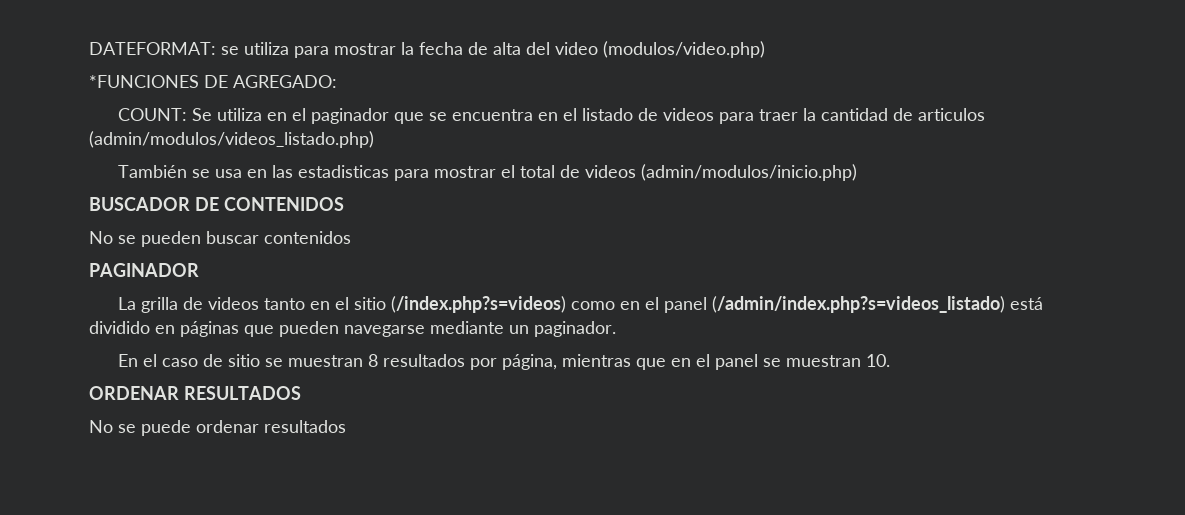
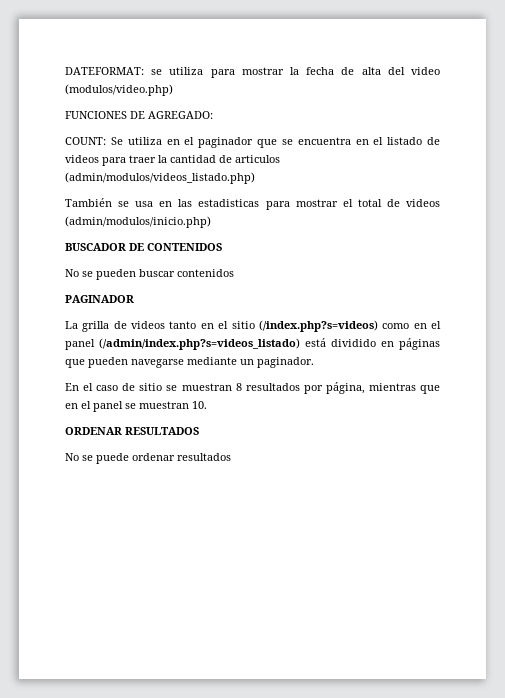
[89,75,199,88] *FUNCIONES -> [65,111,127,119] FUNCIONES

